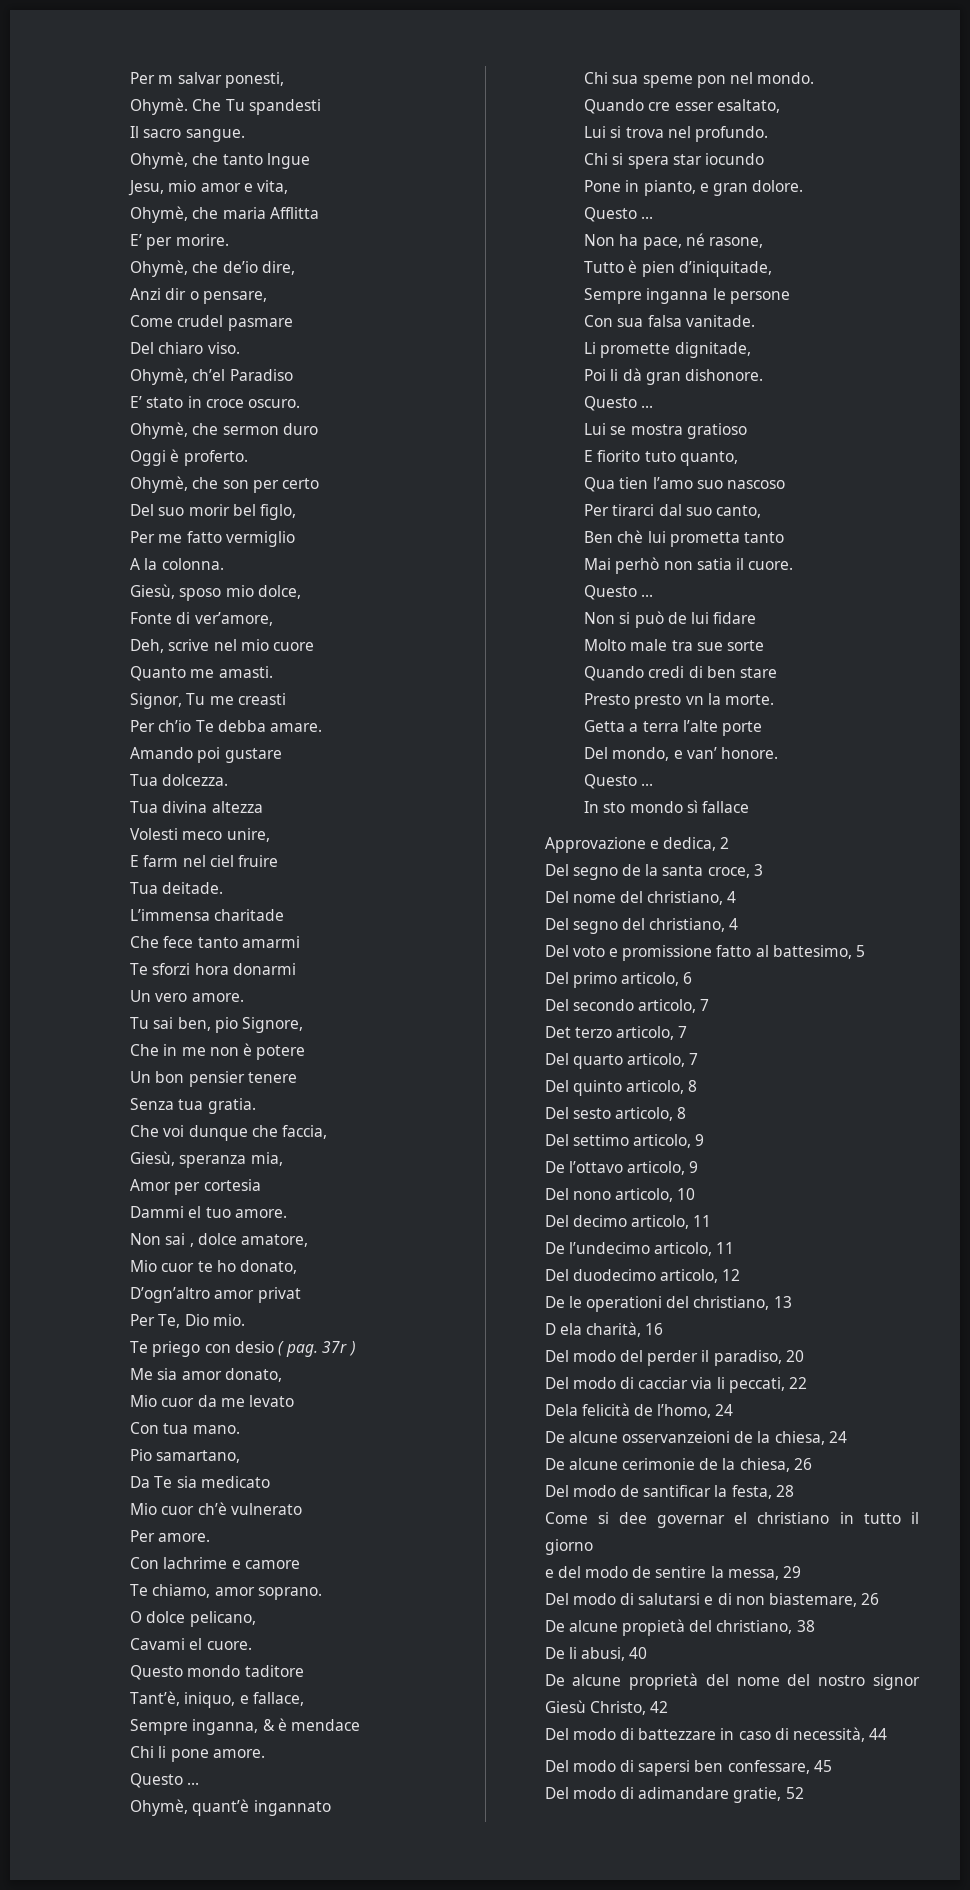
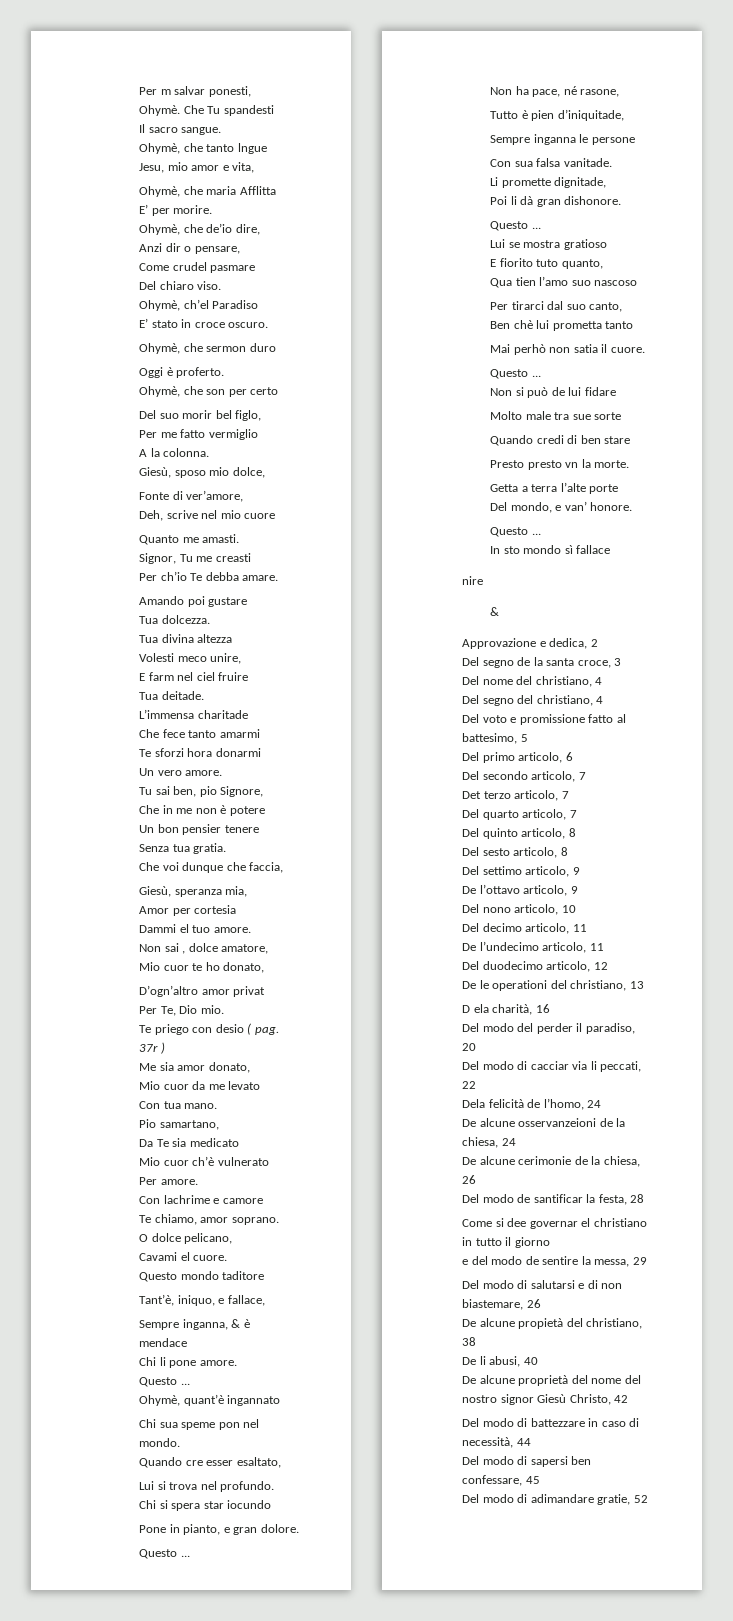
(749, 807) none -> [461,576,483,585] [490,607,499,616] // nire // &

